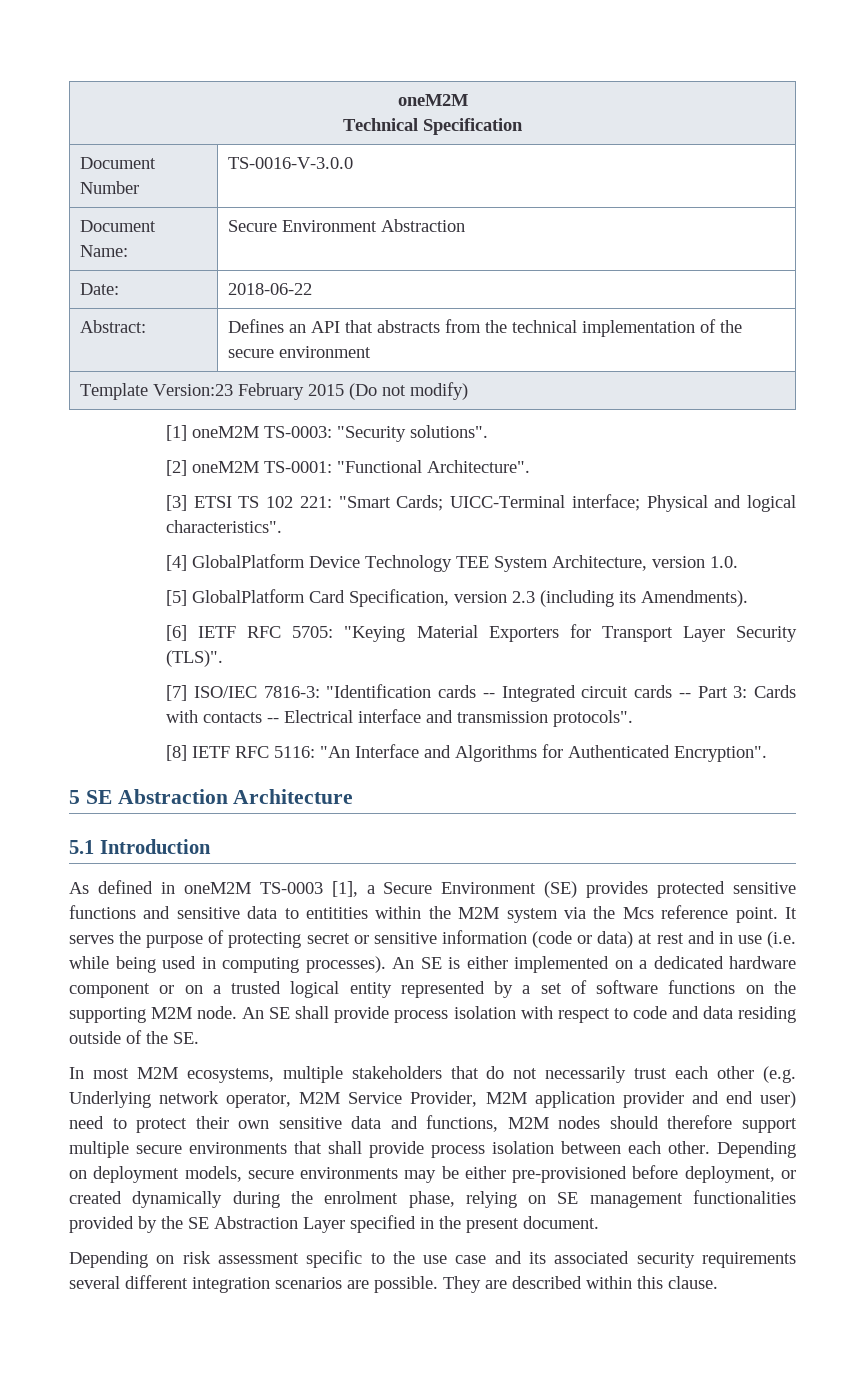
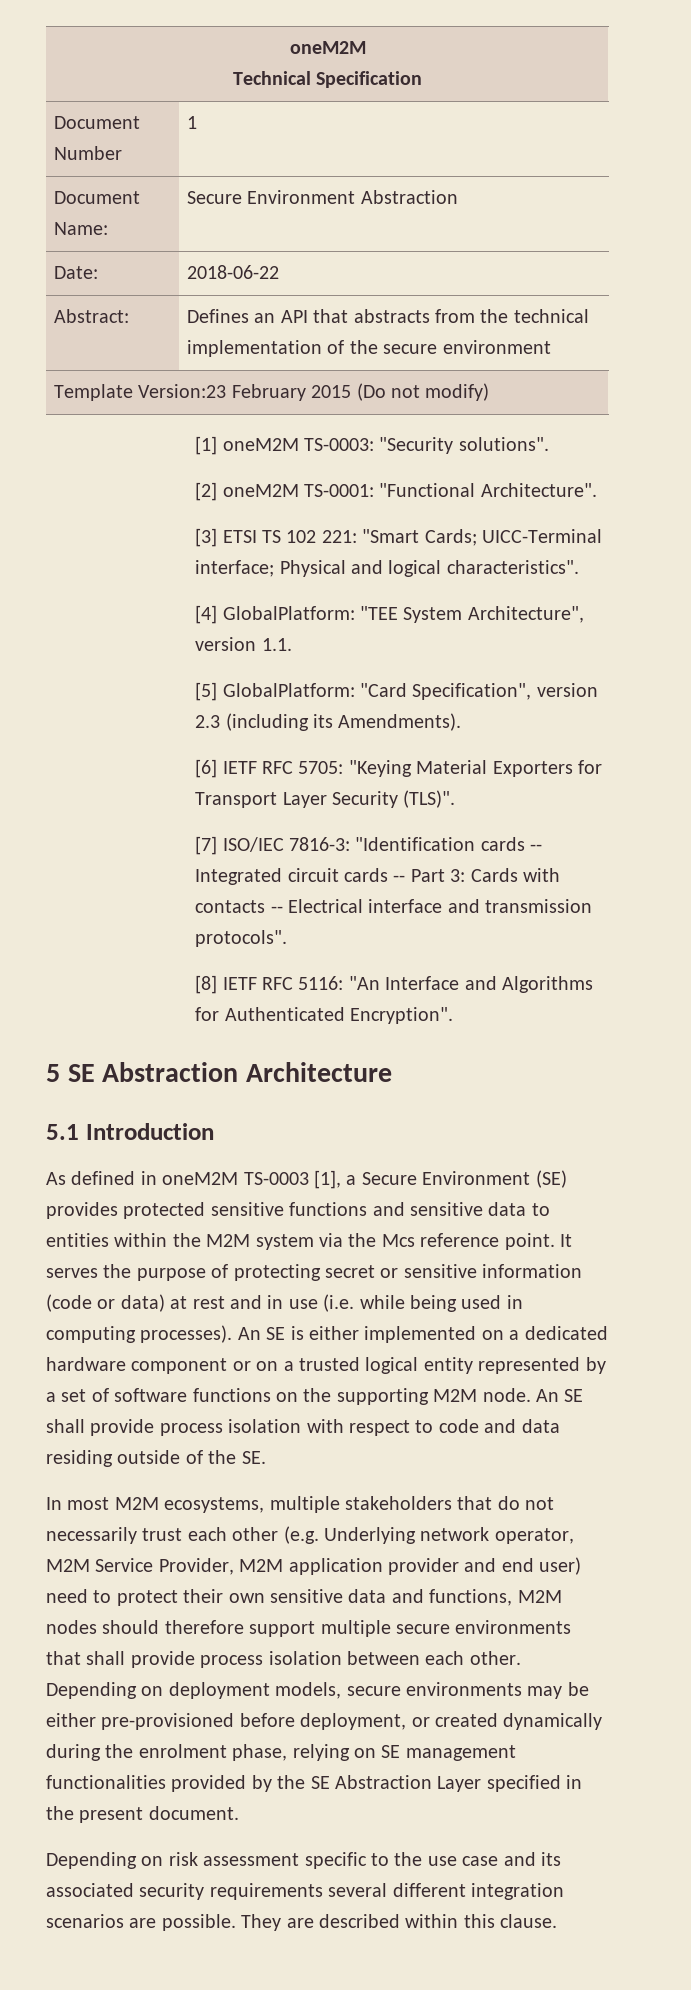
[228,157,354,169] TS-0016-V-3.0.0 -> [187,116,198,129] 1
[192,554,739,572] [166,589,450,607] GlobalPlatform Device Technology TEE System Architecture, version 1.0. // [5] GlobalPlatform Card Specification, -> [222,606,584,623] [195,637,292,651] [195,682,532,701] GlobalPlatform: "TEE System Architecture", version 1.1. // [5] GlobalPlatform: "Card Specification",
[306,907,368,919] entitities -> [46,1233,109,1247] entities

